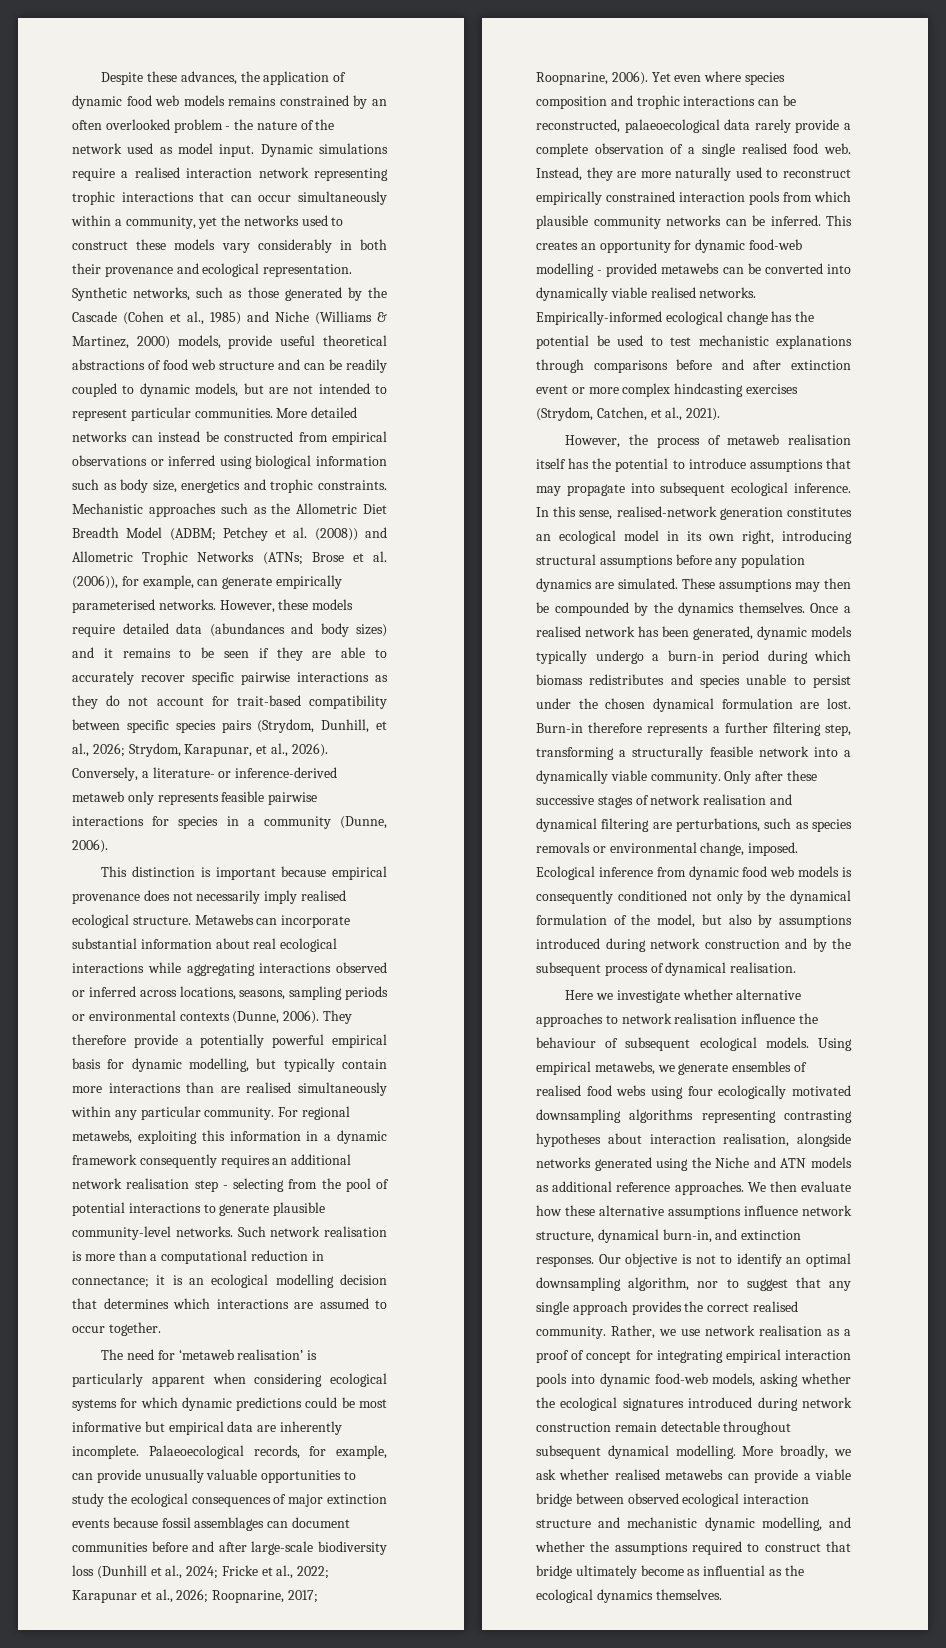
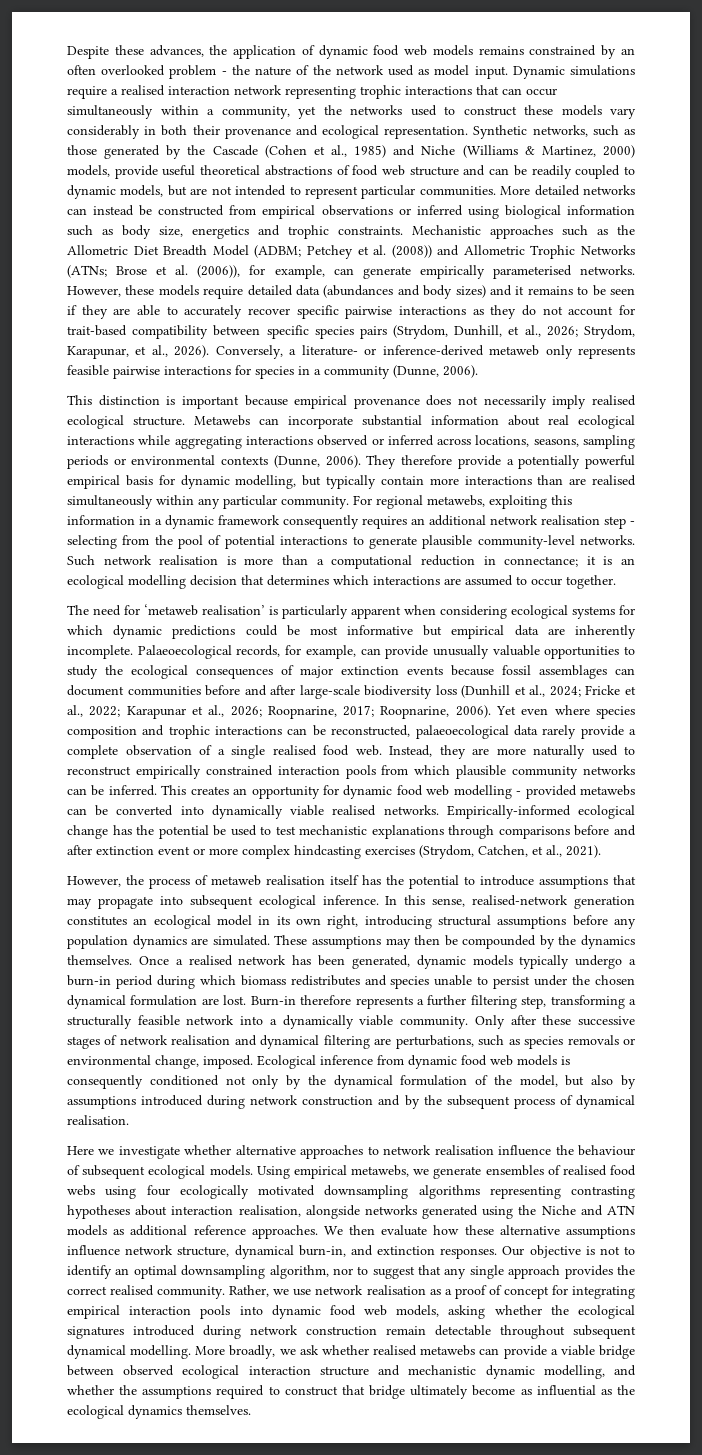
[748,239,802,250] food-web -> [396,785,450,796] food web
[654,1373,708,1384] food-web -> [329,1305,388,1316] food web

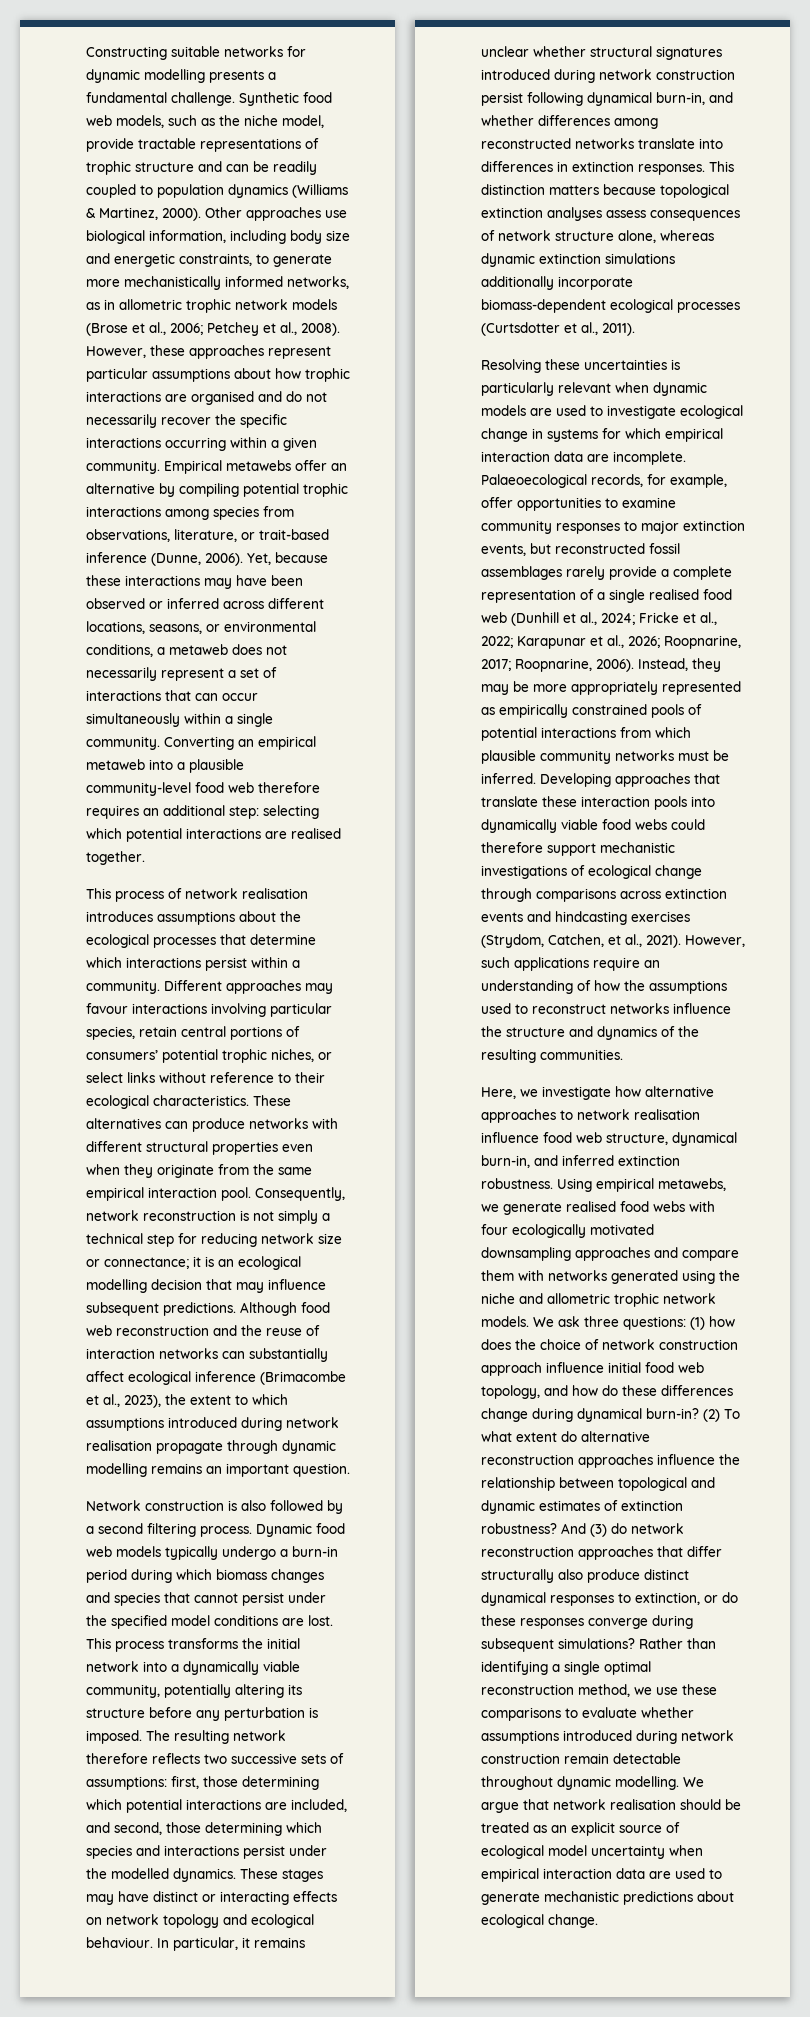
[67,45,635,59] [67,65,636,79] [67,85,401,99] Despite these advances, the application of dynamic food web models remains constrained by an often overlooked problem - the nature of the network used as model input. Dynamic simulations require a realised interaction network representing trophic -> [86,46,306,60] [86,69,276,83] [86,92,332,106] [86,115,324,128] [86,138,319,152] [86,161,317,175] [86,184,348,198] [86,207,347,221] [86,230,350,244] [86,253,332,267] [86,276,349,290] [86,299,337,313] [86,322,340,336] [86,345,331,359] [86,368,350,382] [86,391,327,405] [86,414,287,428] [86,437,317,451] [86,460,347,474] [86,483,348,497] [86,506,294,520] [86,529,329,542] [86,552,328,566] [86,575,303,589] [86,598,324,609] [86,621,316,634] [86,644,287,657] [86,667,277,681] Constructing suitable networks for dynamic modelling presents a fundamental challenge. Synthetic food web models, such as the niche model, provide tractable representations of trophic structure and can be readily coupled to population dynamics (Williams & Martinez, 2000). Other approaches use biological information, including body size and energetic constraints, to generate more mechanistically informed networks, as in allometric trophic network models (Brose et al., 2006; Petchey et al., 2008). However, these approaches represent particular assumptions about how trophic interactions are organised and do not necessarily recover the specific interactions occurring within a given community. Empirical metawebs offer an alternative by compiling potential trophic interactions among species from observations, literature, or trait-based inference (Dunne, 2006). Yet, because these interactions may have been observed or inferred across different locations, seasons, or environmental conditions, a metaweb does not necessarily represent a set of
[221,105,636,119] [67,125,635,139] [67,145,636,159] [67,165,636,179] [67,185,635,199] [67,205,635,219] [67,225,635,239] [67,245,635,259] [67,265,635,279] [67,285,635,299] [67,305,636,319] [67,325,635,339] [67,345,635,359] [67,365,478,379] [67,395,636,409] [67,415,635,429] [67,435,636,449] [67,455,636,469] [67,475,636,489] [67,495,572,509] [67,515,635,529] [67,535,635,549] [67,555,496,569] community, yet the networks used to construct these models vary considerably in both their provenance and ecological representation. Synthetic networks, such as those generated by the Cascade (Cohen et al., 1985) and Niche (Williams & Martinez, 2000) models, provide useful theoretical abstractions of food web structure and can be readily coupled to dynamic models, but are not intended to represent particular communities. More detailed networks can instead be constructed from empirical observations or inferred using biological information such as body size, energetics and trophic constraints. Mechanistic approaches such as the Allometric Diet Breadth Model (ADBM; Petchey et al. (2008)) and Allometric Trophic Networks (ATNs; Brose et al. (2006)), for example, can generate empirically parameterised networks. However, these models require detailed data (abundances and body sizes) and it remains to be seen if they are able to accurately recover specific pairwise interactions as they do not account for trait-based compatibility between specific species pairs (Strydom, Dunhill, et al., 2026; Strydom, Karapunar, et al., 2026). Conversely, a literature- or inference-derived metaweb only represents feasible pairwise interactions for species in a community (Dunne, 2006). // This distinction is important because empirical provenance does not necessarily imply realised ecological structure. Metawebs can incorporate substantial information about real ecological interactions while aggregating interactions observed or inferred across locations, seasons, sampling periods or environmental contexts (Dunne, 2006). They therefore provide a potentially powerful empirical basis for dynamic modelling, but typically contain more interactions than are realised simultaneously within any particular community. For regional metawebs, exploiting this information in a dynamic framework consequently requires an additional network realisation step - selecting from the pool of potential interactions to generate plausible community-level networks. Such network realisation is more than a computational reduction in -> [237,713,273,727] [86,736,316,750] [86,759,244,773] [86,782,320,796] [86,805,319,819] [86,828,341,842] [86,851,145,865] [86,888,308,902] [86,911,301,925] [86,934,316,948] [86,957,300,971] [86,980,333,994] [86,1003,332,1017] [86,1026,300,1040] [86,1049,332,1063] [86,1072,325,1083] [86,1095,291,1109] [86,1118,338,1132] [86,1141,313,1155] [86,1164,312,1178] [86,1187,345,1201] [86,1210,330,1224] [86,1233,342,1247] [86,1259,100,1267] single community. Converting an empirical metaweb into a plausible community-level food web therefore requires an additional step: selecting which potential interactions are realised together. // This process of network realisation introduces assumptions about the ecological processes that determine which interactions persist within a community. Different approaches may favour interactions involving particular species, retain central portions of consumers’ potential trophic niches, or select links without reference to their ecological characteristics. These alternatives can produce networks with different structural properties even when they originate from the same empirical interaction pool. Consequently, network reconstruction is not simply a technical step for reducing network size or
[267,575,616,589] [67,604,635,619] [67,625,636,639] determines which interactions are assumed to occur together. // The need for ‘metaweb realisation’ is particularly apparent when considering ecological systems for which dynamic predictions could be most informative but empirical data are inherently -> [236,1279,326,1293] [86,1302,330,1316] [86,1325,320,1336] [86,1348,328,1362] [86,1371,346,1385] [86,1394,288,1408] [86,1417,339,1431] [86,1440,336,1454] [86,1463,350,1477] [86,1500,343,1514] [86,1523,345,1537] [86,1546,338,1560] [86,1569,324,1583] [86,1592,326,1606] [86,1615,333,1629] [86,1638,300,1652] [86,1661,300,1675] [86,1684,302,1698] [86,1707,318,1721] [86,1730,286,1744] [86,1753,344,1764] [86,1776,319,1790] [86,1799,347,1813] [86,1822,322,1836] [86,1845,327,1859] [86,1868,323,1882] [86,1891,337,1905] [86,1914,314,1928] [86,1937,305,1951] [481,46,722,60] [481,69,735,83] [481,92,733,106] [481,115,658,129] [481,138,723,149] [481,161,734,175] [481,184,729,198] [481,207,740,221] [481,230,714,243] [481,253,675,267] [481,276,633,290] [481,299,740,313] [481,322,635,336] [481,359,680,373] [481,382,707,396] [481,405,743,419] [481,428,723,442] [481,451,609,462] may influence subsequent predictions. Although food web reconstruction and the reuse of interaction networks can substantially affect ecological inference (Brimacombe et al., 2023), the extent to which assumptions introduced during network realisation propagate through dynamic modelling remains an important question. // Network construction is also followed by a second filtering process. Dynamic food web models typically undergo a burn-in period during which biomass changes and species that cannot persist under the specified model conditions are lost. This process transforms the initial network into a dynamically viable community, potentially altering its structure before any perturbation is imposed. The resulting network therefore reflects two successive sets of assumptions: first, those determining which potential interactions are included, and second, those determining which species and interactions persist under the modelled dynamics. These stages may have distinct or interacting effects on network topology and ecological behaviour. In particular, it remains unclear whether structural signatures introduced during network construction persist following dynamical burn-in, and whether differences among reconstructed networks translate into differences in extinction responses. This distinction matters because topological extinction analyses assess consequences of network structure alone, whereas dynamic extinction simulations additionally incorporate biomass-dependent ecological processes (Curtsdotter et al., 2011). // Resolving these uncertainties is particularly relevant when dynamic models are used to investigate ecological change in systems for which empirical interaction data are
[360,645,635,659] [67,665,635,679] [67,685,457,699] can provide unusually valuable opportunities to study the ecological consequences of major extinction events because fossil assemblages can document communities before and after large-scale biodiversity loss -> [481,497,676,511] [481,520,745,534] [481,543,680,556] [481,566,732,580] [481,589,732,603] [481,612,507,623] offer opportunities to examine community responses to major extinction events, but reconstructed fossil assemblages rarely provide a complete representation of a single realised food web
[496,705,636,719] [67,725,637,739] [67,745,635,759] [67,765,376,779] Yet even where species composition and trophic interactions can be reconstructed, palaeoecological data rarely provide a complete observation of a single realised food web. Instead, they are more naturally used to reconstruct empirically constrained interaction pools -> [638,658,721,672] [481,681,741,695] [481,704,702,718] [481,727,616,741] Instead, they may be more appropriately represented as empirically constrained pools of potential interactions
[67,788,87,795] can -> [678,751,709,761] must
[161,785,636,799] [67,805,635,819] [67,825,637,839] [67,845,290,859] This creates an opportunity for dynamic food web modelling - provided metawebs can be converted into dynamically viable realised networks. Empirically-informed ecological change has the potential be used to test mechanistic explanations through comparisons before and after extinction event or more complex -> [540,773,720,787] [481,796,715,810] [481,819,705,833] [481,842,675,856] [481,865,702,879] [481,888,727,902] [481,911,551,922] Developing approaches that translate these interaction pools into dynamically viable food webs could therefore support mechanistic investigations of ecological change through comparisons across extinction events and
[67,875,636,889] [67,895,635,909] [67,915,636,929] [67,935,635,949] [67,955,636,969] [67,975,635,989] [67,995,636,1009] [67,1015,636,1029] [67,1035,635,1049] [67,1055,570,1069] [67,1075,636,1089] [67,1095,635,1109] [67,1115,129,1125] [67,1146,94,1155] // However, the process of metaweb realisation itself has the potential to introduce assumptions that may propagate into subsequent ecological inference. In this sense, realised-network generation constitutes an ecological model in its own right, introducing structural assumptions before any population dynamics are simulated. These assumptions may then be compounded by the dynamics themselves. Once a realised network has been generated, dynamic models typically undergo a burn-in period during which biomass redistributes and species unable to persist under the chosen dynamical formulation are lost. Burn-in therefore represents a further filtering step, transforming a structurally feasible network into a dynamically viable community. Only after these successive stages of network realisation and dynamical filtering are perturbations, such as species removals or environmental change, imposed. Ecological inference from dynamic food web models is consequently conditioned not only by the dynamical formulation of the model, but also by assumptions introduced during network construction and by the subsequent process of dynamical realisation. // Here -> [685,935,745,947] [481,957,660,971] [481,980,727,994] [481,1003,731,1014] [481,1026,699,1040] [481,1049,623,1063] [481,1087,516,1099] However, such applications require an understanding of how the assumptions used to reconstruct networks influence the structure and dynamics of the resulting communities. // Here,
[184,1145,232,1155] whether -> [615,1086,641,1097] how
[555,1145,635,1156] [67,1165,253,1179] the behaviour of subsequent ecological models. -> [543,1132,737,1146] [481,1155,680,1168] [481,1178,553,1189] food web structure, dynamical burn-in, and inferred extinction robustness.
[485,1165,561,1176] ensembles of -> (562, 1208) none
[105,1186,137,1199] using -> [689,1201,715,1212] with
[418,1185,635,1199] [67,1205,635,1219] [67,1225,635,1239] [67,1245,635,1259] [67,1265,635,1279] [67,1285,635,1299] [67,1305,635,1319] [67,1326,124,1339] algorithms representing contrasting hypotheses about interaction realisation, alongside networks generated using the Niche and ATN models as additional reference approaches. We then evaluate how these alternative assumptions influence network structure, dynamical burn-in, and extinction responses. Our objective is not to identify an optimal downsampling algorithm, nor to suggest that any single approach provides the correct realised community. Rather, we use network realisation as a proof of concept for integrating empirical interaction pools into dynamic food web models, asking whether the ecological signatures -> [575,1247,739,1261] [481,1270,740,1284] [481,1293,716,1307] [481,1316,735,1330] [481,1339,738,1350] [481,1362,704,1376] [481,1385,733,1399] [481,1408,740,1422] [481,1431,650,1442] [481,1454,740,1468] [481,1477,715,1491] [481,1500,683,1514] [481,1523,684,1537] [481,1546,722,1560] [481,1569,689,1583] [481,1592,738,1606] [481,1615,693,1629] [481,1638,716,1652] [481,1661,651,1675] [481,1684,717,1697] [481,1707,694,1721] [481,1730,559,1744] approaches and compare them with networks generated using the niche and allometric trophic network models. We ask three questions: (1) how does the choice of network construction approach influence initial food web topology, and how do these differences change during dynamical burn-in? (2) To what extent do alternative reconstruction approaches influence the relationship between topological and dynamic estimates of extinction robustness? And (3) do network reconstruction approaches that differ structurally also produce distinct dynamical responses to extinction, or do these responses converge during subsequent simulations? Rather than identifying a single optimal reconstruction method, we use these comparisons to evaluate whether assumptions
[573,1325,636,1339] [67,1345,635,1359] [67,1365,636,1379] [67,1385,635,1399] [67,1405,251,1419] subsequent dynamical modelling. More broadly, we ask whether realised metawebs can provide a viable bridge between observed ecological interaction structure and mechanistic dynamic modelling, and whether the assumptions required to construct that bridge ultimately become as influential as the ecological dynamics themselves. -> [557,1776,704,1790] [481,1799,741,1813] [481,1822,680,1836] [481,1845,703,1859] [481,1868,722,1882] [481,1891,734,1905] [481,1914,598,1928] dynamic modelling. We argue that network realisation should be treated as an explicit source of ecological model uncertainty when empirical interaction data are used to generate mechanistic predictions about ecological change.

